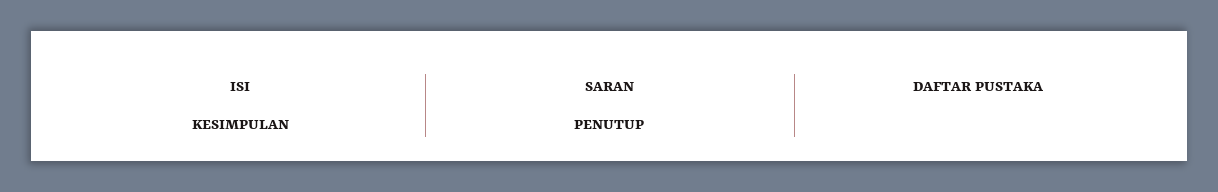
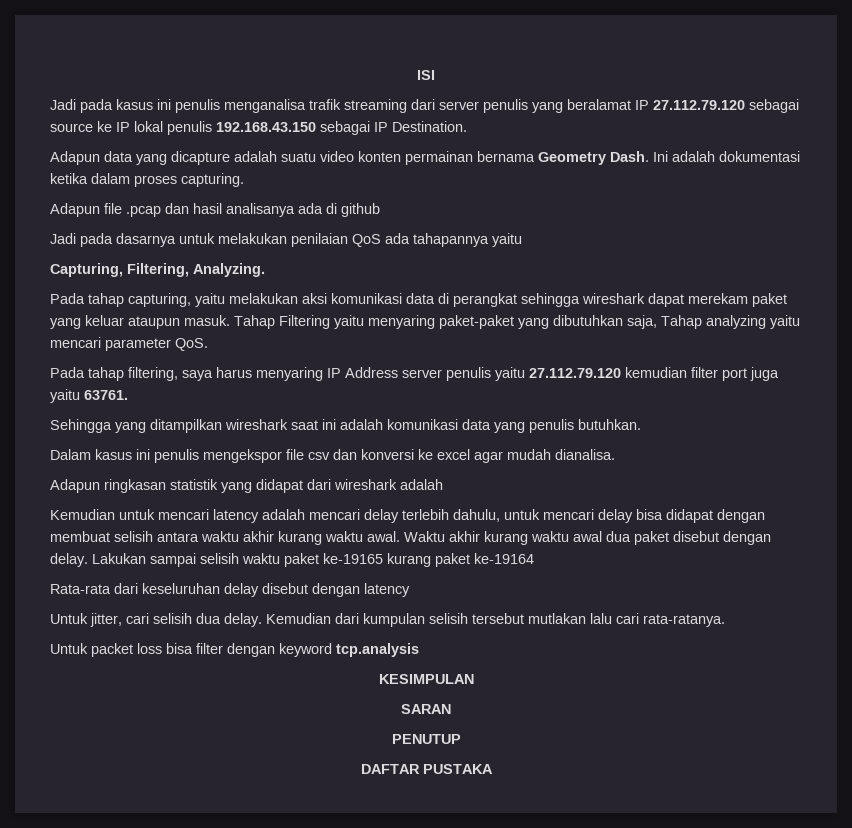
(250, 86) none -> [50,99,799,113] [50,121,467,135] [50,151,800,165] [50,173,244,187] [50,203,380,217] [50,233,522,247] [50,263,265,277] [50,293,787,307] [50,315,800,329] [50,337,208,351] [50,367,779,381] [50,389,128,403] [50,419,641,433] [50,449,615,463] [50,479,443,493] [50,509,765,523] [50,531,771,545] [50,553,534,567] [50,583,410,597] [50,613,725,627] [50,643,419,657] // Jadi pada kasus ini penulis menganalisa trafik streaming dari server penulis yang beralamat IP 27.112.79.120 sebagai source ke IP lokal penulis 192.168.43.150 sebagai IP Destination. // Adapun data yang dicapture adalah suatu video konten permainan bernama Geometry Dash. Ini adalah dokumentasi ketika dalam proses capturing. // Adapun file .pcap dan hasil analisanya ada di github // Jadi pada dasarnya untuk melakukan penilaian QoS ada tahapannya yaitu // Capturing, Filtering, Analyzing. // Pada tahap capturing, yaitu melakukan aksi komunikasi data di perangkat sehingga wireshark dapat merekam paket yang keluar ataupun masuk. Tahap Filtering yaitu menyaring paket-paket yang dibutuhkan saja, Tahap analyzing yaitu mencari parameter QoS. // Pada tahap filtering, saya harus menyaring IP Address server penulis yaitu 27.112.79.120 kemudian filter port juga yaitu 63761. // Sehingga yang ditampilkan wireshark saat ini adalah komunikasi data yang penulis butuhkan. // Dalam kasus ini penulis mengekspor file csv dan konversi ke excel agar mudah dianalisa. // Adapun ringkasan statistik yang didapat dari wireshark adalah // Kemudian untuk mencari latency adalah mencari delay terlebih dahulu, untuk mencari delay bisa didapat dengan membuat selisih antara waktu akhir kurang waktu awal. Waktu akhir kurang waktu awal dua paket disebut dengan delay. Lakukan sampai selisih waktu paket ke-19165 kurang paket ke-19164 // Rata-rata dari keseluruhan delay disebut dengan latency // Untuk jitter, cari selisih dua delay. Kemudian dari kumpulan selisih tersebut mutlakan lalu cari rata-ratanya. // Untuk packet loss bisa filter dengan keyword tcp.analysis

